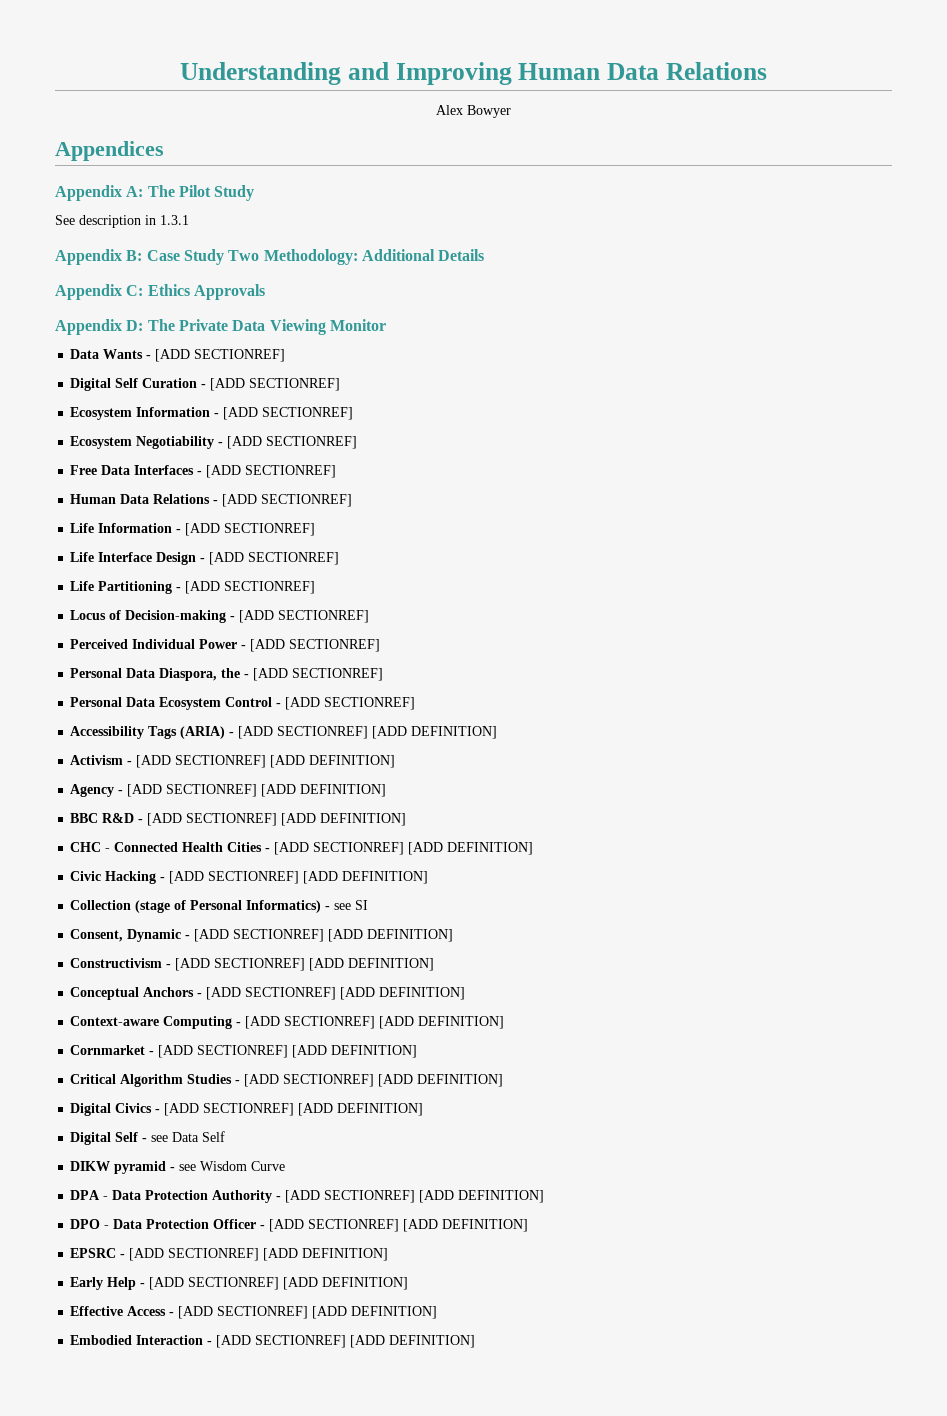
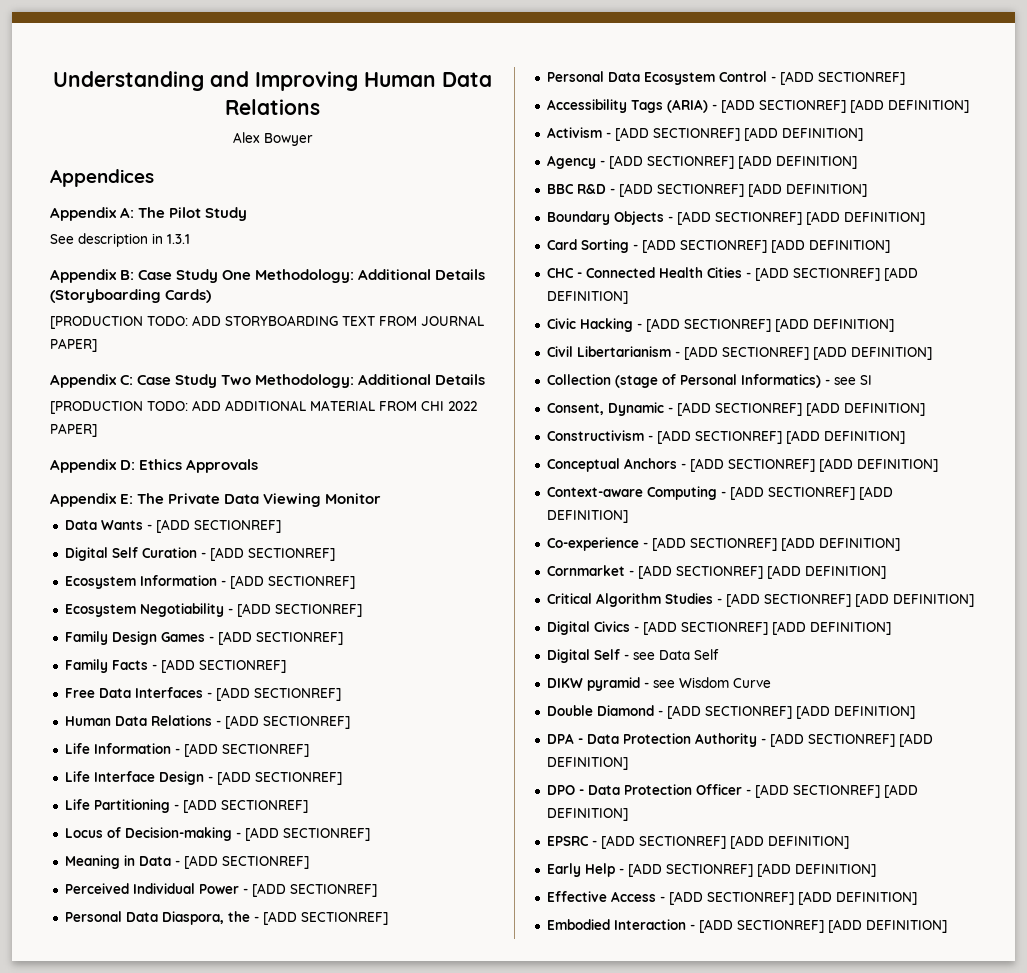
[228,249,485,265] [55,284,144,300] Two Methodology: Additional Details // Appendix C: -> [222,269,486,283] [50,289,212,303] [50,315,484,329] [50,338,97,352] [50,374,486,388] [50,400,477,414] [50,423,97,437] [50,459,136,473] One Methodology: Additional Details (Storyboarding Cards) // [PRODUCTION TODO: ADD STORYBOARDING TEXT FROM JOURNAL PAPER] // Appendix C: Case Study Two Methodology: Additional Details // [PRODUCTION TODO: ADD ADDITIONAL MATERIAL FROM CHI 2022 PAPER] // Appendix D:
[126,320,144,331] D: -> [120,494,134,504] E:
(358, 442) none -> [64,631,343,645] [64,659,286,673] // Family Design Games - [ADD SECTIONREF] // Family Facts - [ADD SECTIONREF]
(370, 616) none -> [64,855,309,869] // Meaning in Data - [ADD SECTIONREF]
(407, 819) none -> [546,211,925,225] [546,239,890,253] // Boundary Objects - [ADD SECTIONREF] [ADD DEFINITION] // Card Sorting - [ADD SECTIONREF] [ADD DEFINITION]
(429, 877) none -> [546,346,932,360] // Civil Libertarianism - [ADD SECTIONREF] [ADD DEFINITION]
(505, 1022) none -> [546,537,900,551] // Co-experience - [ADD SECTIONREF] [ADD DEFINITION]
(286, 1166) none -> [546,705,915,719] // Double Diamond - [ADD SECTIONREF] [ADD DEFINITION]

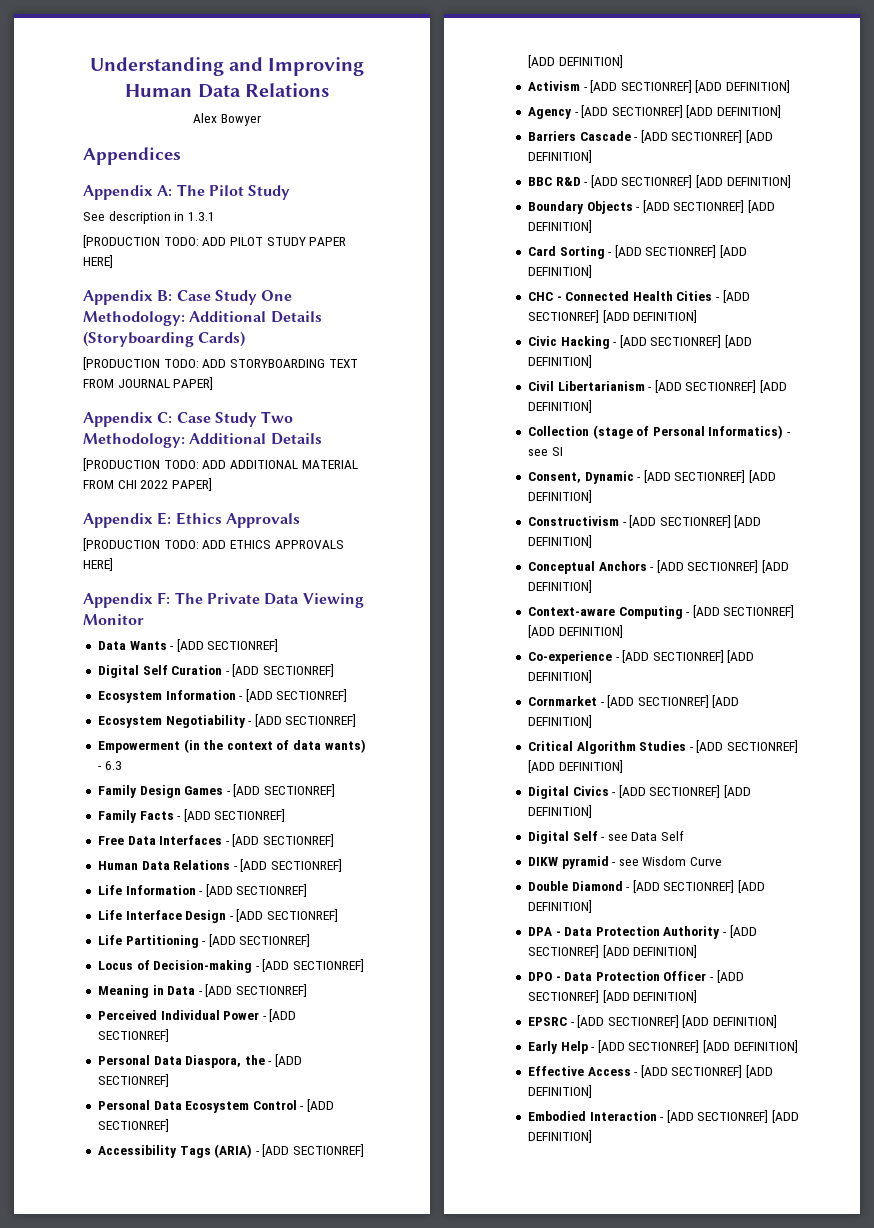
(190, 239) none -> [83,235,347,248] [83,255,113,268] // [PRODUCTION TODO: ADD PILOT STUDY PAPER HERE]
[120,460,136,470] D: -> [157,512,172,525] E:
[50,493,134,507] // Appendix E: -> [83,538,344,551] [83,558,113,571] [83,592,171,608] // [PRODUCTION TODO: ADD ETHICS APPROVALS HERE] // Appendix F:
(362, 610) none -> [97,739,366,753] [97,761,122,770] // Empowerment (in the context of data wants) - 6.3
(857, 162) none -> [527,130,774,143] [527,150,592,163] // Barriers Cascade - [ADD SECTIONREF] [ADD DEFINITION]

